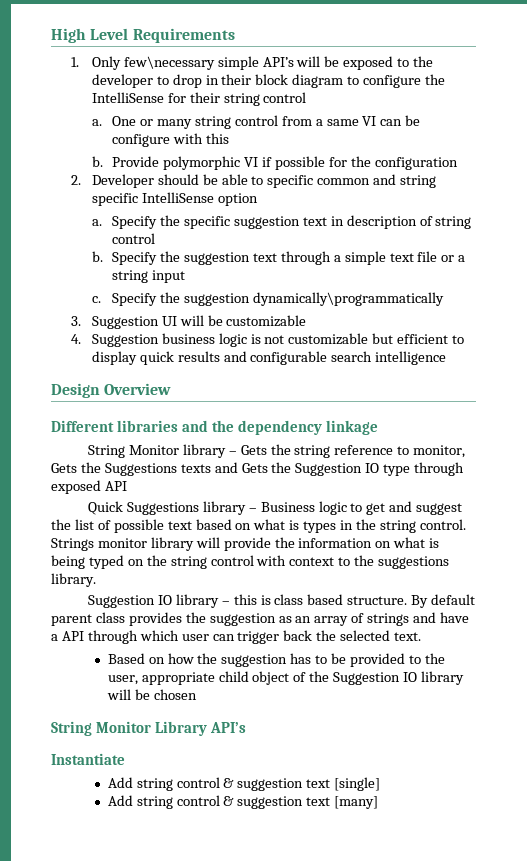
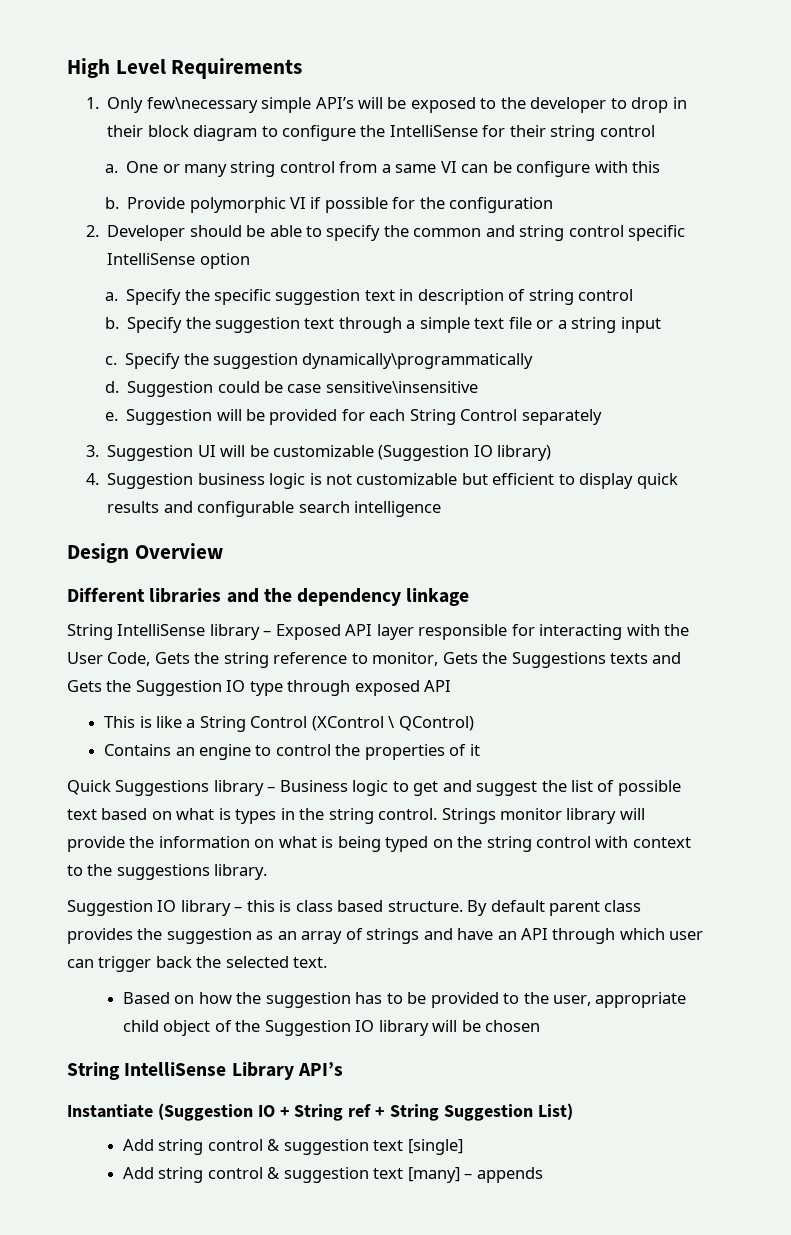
[267,175,314,188] specific -> [326,225,409,241] specify the
(437, 181) none -> [568,225,624,237] control
(444, 299) none -> [104,381,478,397] [104,409,602,425] // d. Suggestion could be case sensitive\insensitive // e. Suggestion will be provided for each String Control separately
(307, 321) none -> [378,445,552,461] (Suggestion IO library)
[128,444,237,458] Monitor library – -> [117,624,690,640] [67,652,151,666] IntelliSense library – Exposed API layer responsible for interacting with the User Code,
(127, 486) none -> [104,716,474,732] [104,744,480,760] // This is like a String Control (XControl \ QControl) // Contains an engine to control the properties of it
[51,634,58,641] a -> [497,931,517,940] an
[96,721,152,733] Monitor -> [124,1062,227,1076] IntelliSense
(125, 759) none -> [157,1103,573,1121] (Suggestion IO + String ref + String Suggestion List)
(379, 802) none -> [464,1167,543,1183] – appends

